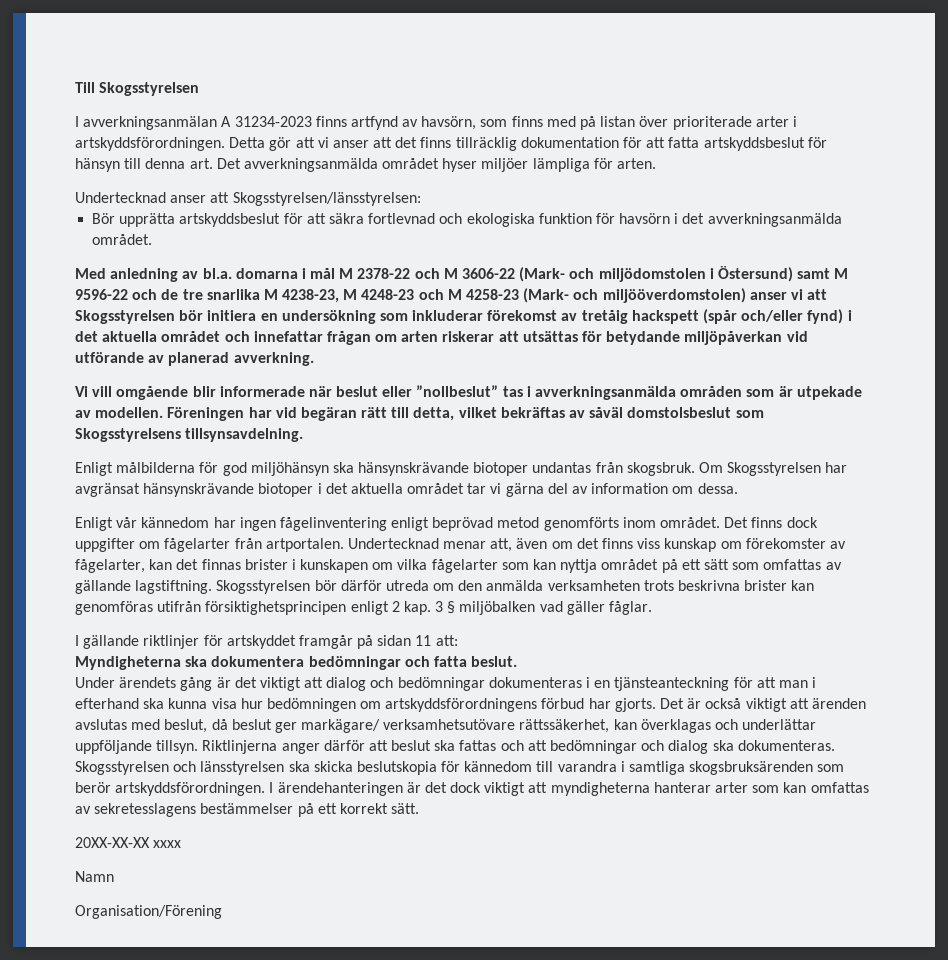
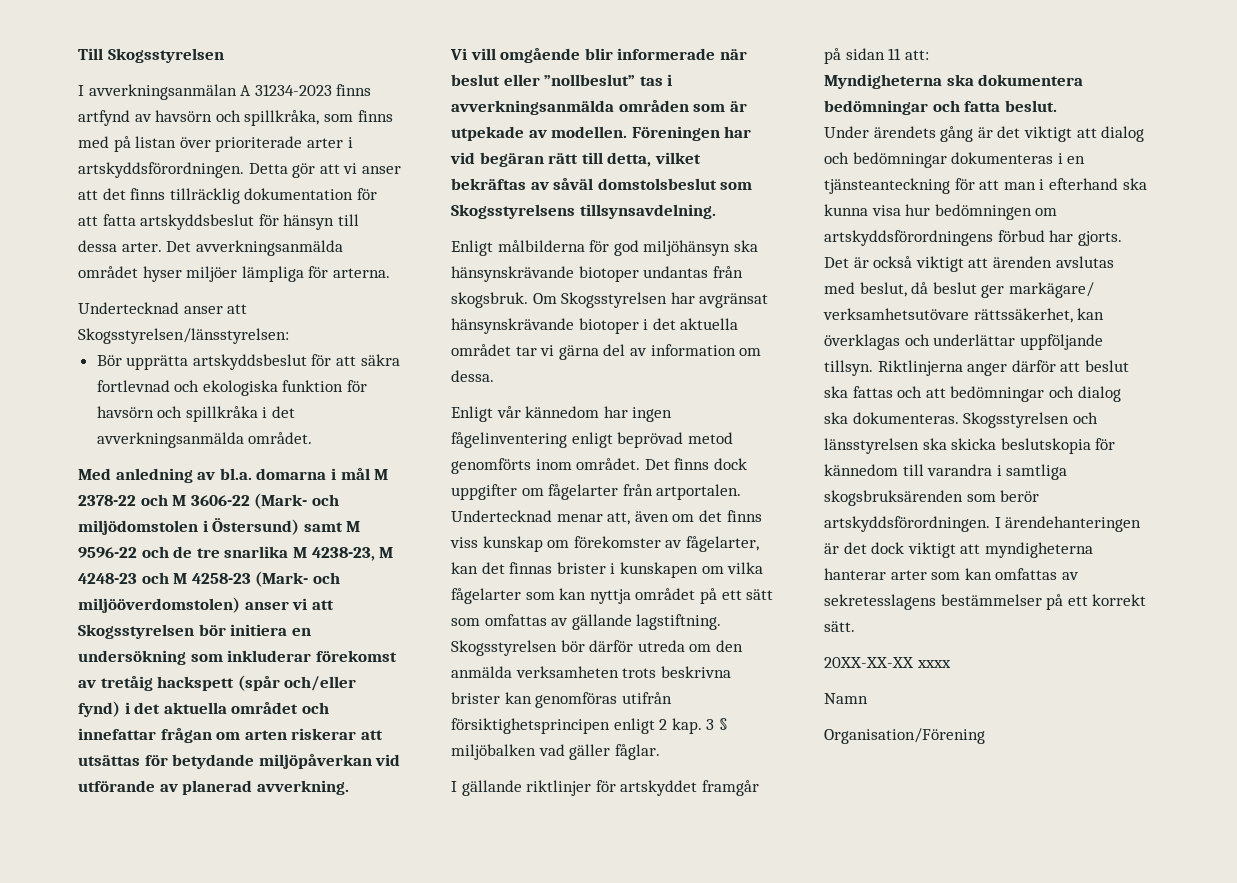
[421,116,477,130] havsörn, -> [155,110,320,126] havsörn och spillkråka,
[145,158,213,169] denna art. -> [78,240,162,252] dessa arter.
[617,158,657,169] arten. -> [332,268,390,278] arterna.
(671, 218) none -> [157,406,258,422] och spillkråka

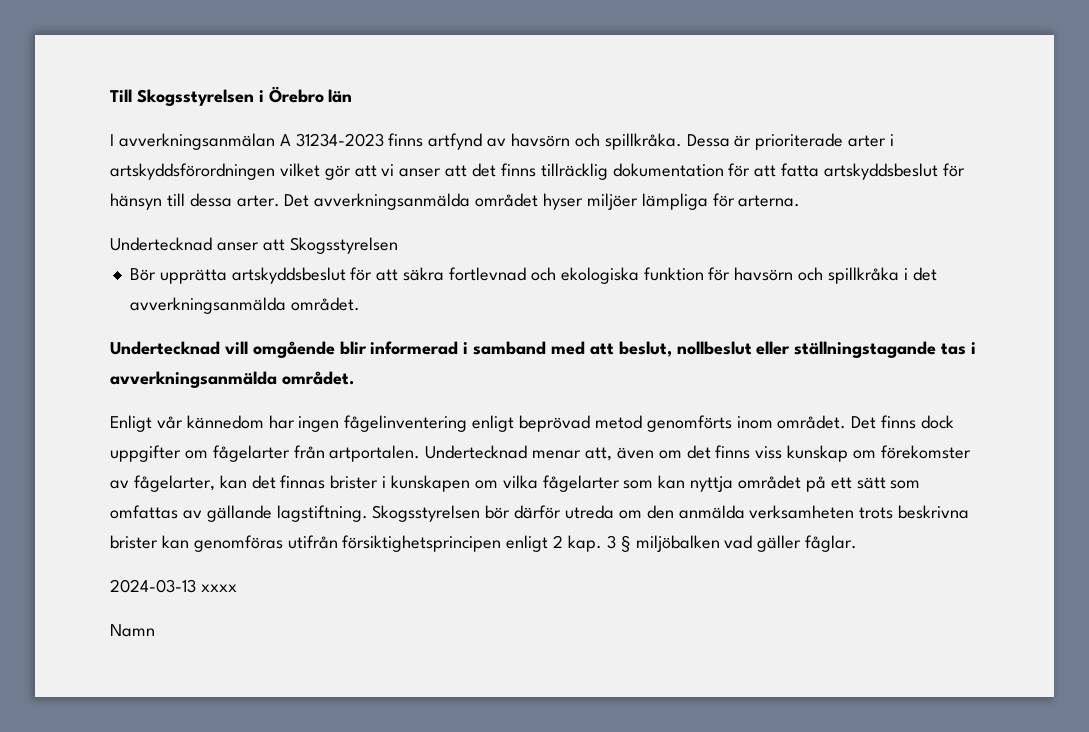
(224, 55) none -> [258,86,353,103] i Örebro län
[244,110,393,126] [78,136,211,152] spillkråka, som finns med på listan över -> [604,133,752,150] spillkråka. Dessa är
[78,162,288,178] artskyddsförordningen. Detta -> [110,163,320,180] artskyddsförordningen vilket
[78,328,289,344] Skogsstyrelsen/länsstyrelsen: -> [289,237,398,254] Skogsstyrelsen
[78,468,389,483] [78,493,339,509] [78,518,361,535] [78,546,394,561] [78,571,340,587] [78,597,334,613] [78,624,311,639] [78,650,397,665] [78,675,357,691] [78,701,329,717] [78,728,383,743] [78,754,401,769] [78,780,349,795] [450,48,747,63] [451,74,673,86] [451,100,747,115] [451,126,752,141] [450,152,701,167] [451,178,753,190] [451,204,716,219] [451,240,758,256] [451,266,743,282] [451,292,769,308] [451,318,739,334] [451,344,762,360] [451,370,494,382] Med anledning av bl.a. domarna i mål M 2378-22 och M 3606-22 (Mark- och miljödomstolen i Östersund) samt M 9596-22 och de tre snarlika M 4238-23, M 4248-23 och M 4258-23 (Mark- och miljööverdomstolen) anser vi att Skogsstyrelsen bör initiera en undersökning som inkluderar förekomst av tretåig hackspett (spår och/eller fynd) i det aktuella området och innefattar frågan om arten riskerar att utsättas för betydande miljöpåverkan vid utförande av planerad avverkning. // Vi vill omgående blir informerade när beslut eller ”nollbeslut” tas i avverkningsanmälda områden som är utpekade av modellen. Föreningen har vid begäran rätt till detta, vilket bekräftas av såväl domstolsbeslut som Skogsstyrelsens tillsynsavdelning. // Enligt målbilderna för god miljöhänsyn ska hänsynskrävande biotoper undantas från skogsbruk. Om Skogsstyrelsen har avgränsat hänsynskrävande biotoper i det aktuella området tar vi gärna del av information om dessa. -> [110,341,977,358] [110,371,354,388] Undertecknad vill omgående blir informerad i samband med att beslut, nollbeslut eller ställningstagande tas i avverkningsanmälda området.
[451,780,759,796] [824,48,929,64] [824,74,1084,89] [824,100,1057,115] [824,126,1145,142] [824,152,1086,168] [824,178,1147,194] [824,204,1058,220] [824,230,1122,246] [824,256,1114,272] [824,282,1094,298] [823,308,1105,323] [824,334,1103,350] [824,360,1129,376] [824,386,1121,402] [824,412,1098,428] [824,438,1116,454] [824,464,1068,480] [824,490,1040,506] [824,516,1142,532] [824,542,1093,558] [824,568,1079,580] [824,594,1147,610] [824,621,855,632] [824,657,914,668] I gällande riktlinjer för artskyddet framgår på sidan 11 att: // Myndigheterna ska dokumentera bedömningar och fatta beslut. // Under ärendets gång är det viktigt att dialog och bedömningar dokumenteras i en tjänsteanteckning för att man i efterhand ska kunna visa hur bedömningen om artskyddsförordningens förbud har gjorts. Det är också viktigt att ärenden avslutas med beslut, då beslut ger markägare/ verksamhetsutövare rättssäkerhet, kan överklagas och underlättar uppföljande tillsyn. Riktlinjerna anger därför att beslut ska fattas och att bedömningar och dialog ska dokumenteras. Skogsstyrelsen och länsstyrelsen ska skicka beslutskopia för kännedom till varandra i samtliga skogsbruksärenden som berör artskyddsförordningen. I ärendehanteringen är det dock viktigt att myndigheterna hanterar arter som kan omfattas av sekretesslagens bestämmelser på ett korrekt sätt. // 20XX-XX-XX -> [110,579,196,593] 2024-03-13
[824,728,985,744] // Organisation/Förening -> (155, 630) none

